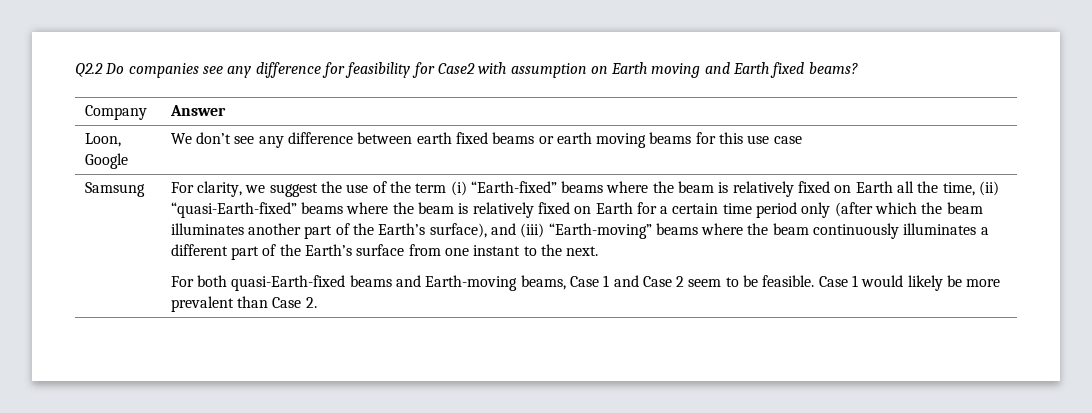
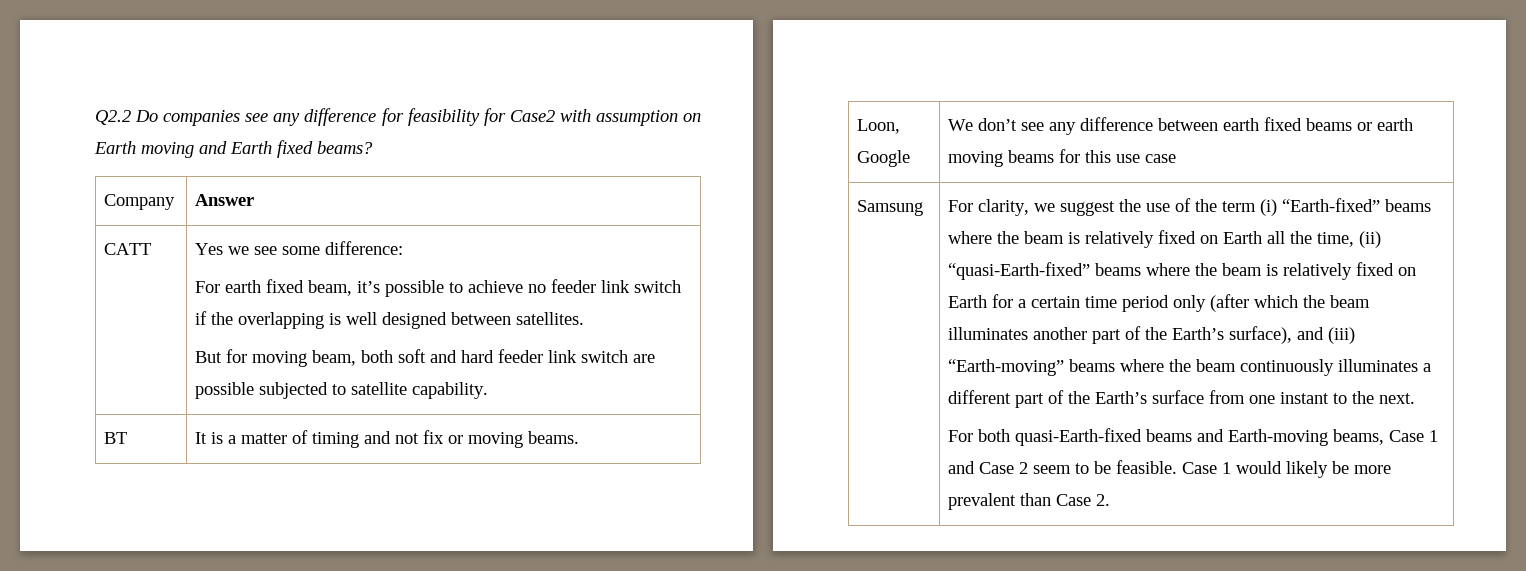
(226, 110) none -> [104,243,152,255] [195,241,404,255] [195,279,682,297] [195,311,585,329] [195,349,656,367] [195,382,489,399] [104,432,128,444] [195,430,580,448] // CATT | Yes we see some difference: // For earth fixed beam, it’s possible to achieve no feeder link switch if the overlapping is well designed between satellites. // But for moving beam, both soft and hard feeder link switch are possible subjected to satellite capability. // BT | It is a matter of timing and not fix or moving beams.

